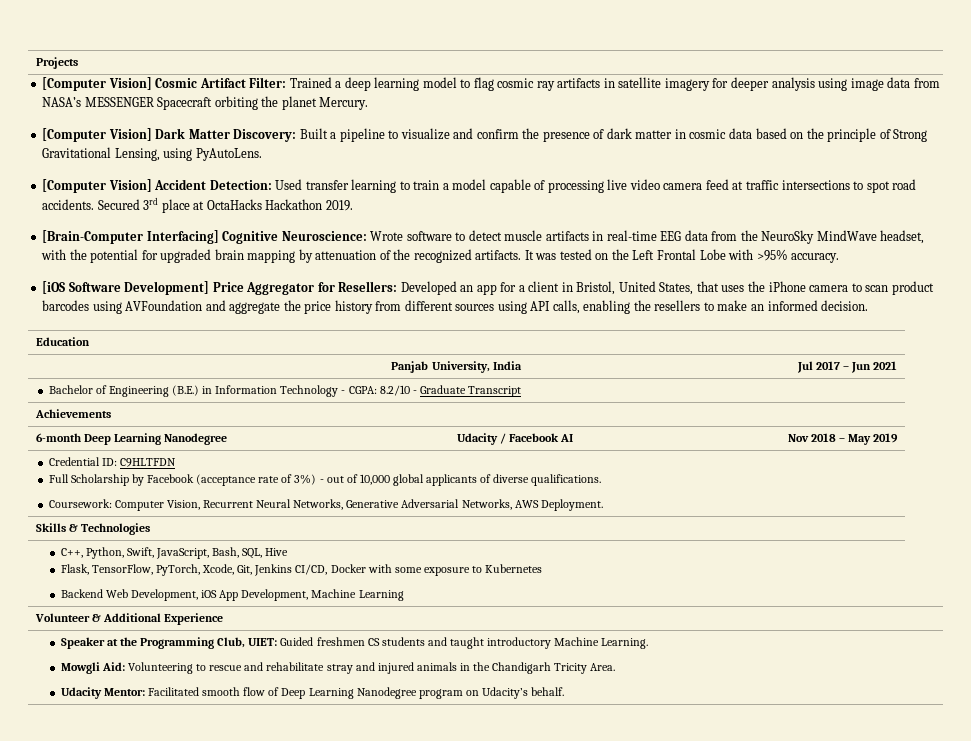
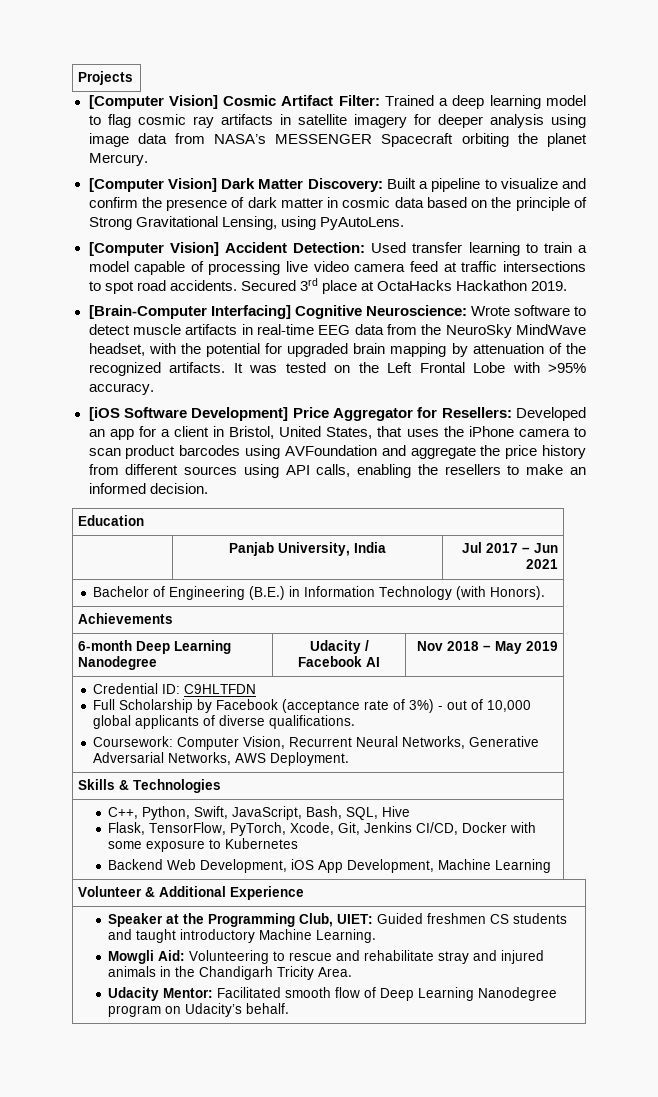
[341,385,521,397] - CGPA: 8.2/10 - Graduate Transcript -> [456,586,546,600] (with Honors).

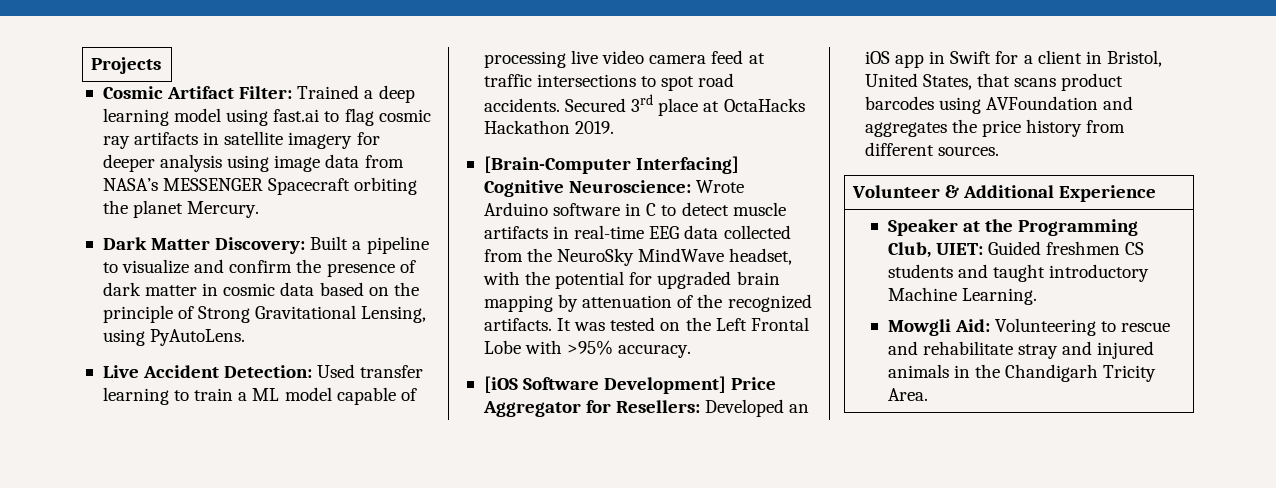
[88,95,218,109] [Computer Vision] -> (162, 65) none
(586, 100) none -> [226,109,320,126] using fast.ai
[88,178,217,192] [Computer Vision] -> (260, 209) none
[88,242,219,256] [Computer Vision] -> [102,365,139,378] Live
(588, 249) none -> [252,388,280,401] ML
[513,305,570,316] software -> [483,202,657,216] Arduino software in C
(384, 329) none -> [723,225,791,239] collected
[109,429,134,440] app -> [864,51,992,68] iOS app in Swift
[406,426,586,437] [88,448,121,456] uses the iPhone camera to scan -> [1014,78,1057,87] scans
[410,446,476,459] aggregate -> [864,122,947,137] aggregates
[184,464,586,478] [88,483,208,494] [78,515,145,526] [229,542,386,556] [461,542,558,553] [525,559,558,569] [93,586,546,600] [78,613,174,624] [78,640,232,654] [78,656,158,670] [309,640,369,654] [298,656,380,667] [416,641,558,654] [93,683,257,694] [93,699,532,713] [93,715,356,729] [93,736,540,750] [93,752,350,766] [78,779,222,793] [108,806,411,820] [108,822,537,836] [108,838,299,852] [108,859,552,873] sources using API calls, enabling the resellers to make an informed decision. // Education // | Panjab University, India | Jul 2017 – Jun 2021 // Bachelor of Engineering (B.E.) in Information Technology (with Honors). // Achievements // 6-month Deep Learning Nanodegree | Udacity / Facebook AI | Nov 2018 – May 2019 // Credential ID: C9HLTFDN // Full Scholarship by Facebook (acceptance rate of 3%) - out of 10,000 global applicants of diverse qualifications. // Coursework: Computer Vision, Recurrent Neural Networks, Generative Adversarial Networks, AWS Deployment. // Skills & Technologies // C++, Python, Swift, JavaScript, Bash, SQL, Hive // Flask, TensorFlow, PyTorch, Xcode, Git, Jenkins CI/CD, Docker with some exposure to Kubernetes // Backend Web Development, iOS App Development, Machine Learning -> [938,146,1000,156] sources.
[108,987,558,1001] [108,1003,290,1017] // Udacity Mentor: Facilitated smooth flow of Deep Learning Nanodegree program on Udacity’s behalf. -> (928, 394) none

